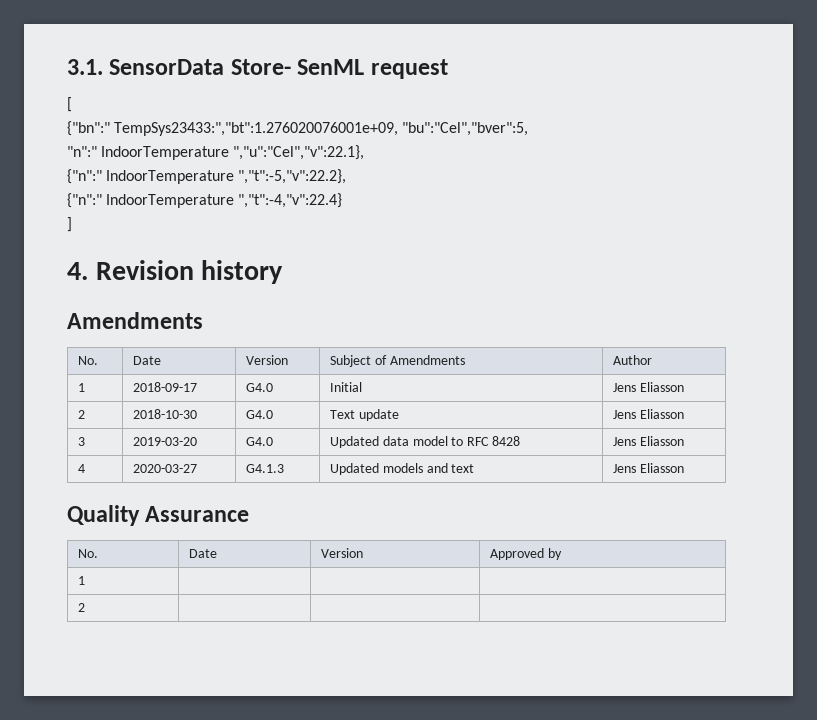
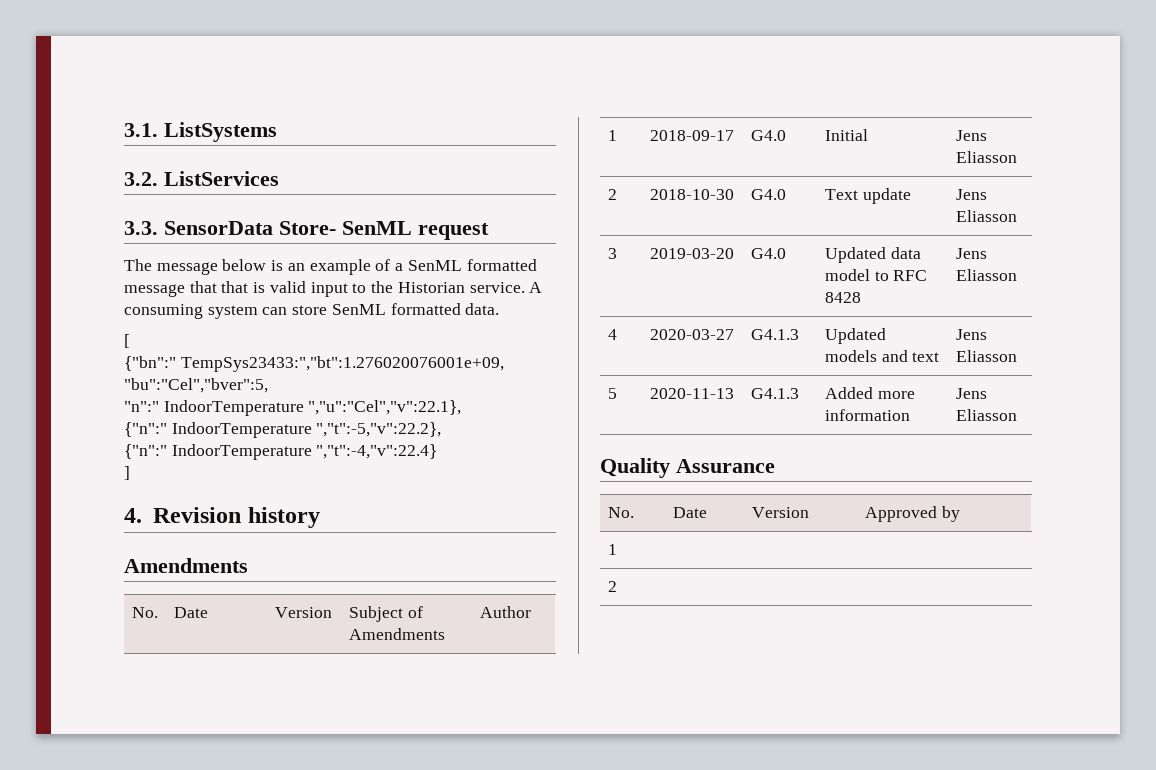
(103, 67) none -> [164,122,277,142] [124,171,279,186] [124,221,158,235] ListSystems // 3.2. ListServices // 3.3.
(448, 69) none -> [124,259,537,275] [124,281,543,297] [124,303,500,319] // The message below is an example of a SenML formatted message that that is valid input to the Historian service. A consuming system can store SenML formatted data.
(684, 468) none -> [607,388,617,399] [649,388,734,399] [750,388,799,399] [824,387,915,399] [824,409,910,421] [955,388,987,399] [955,409,1017,421] // 5 | 2020-11-13 | G4.1.3 | Added more information | Jens Eliasson

